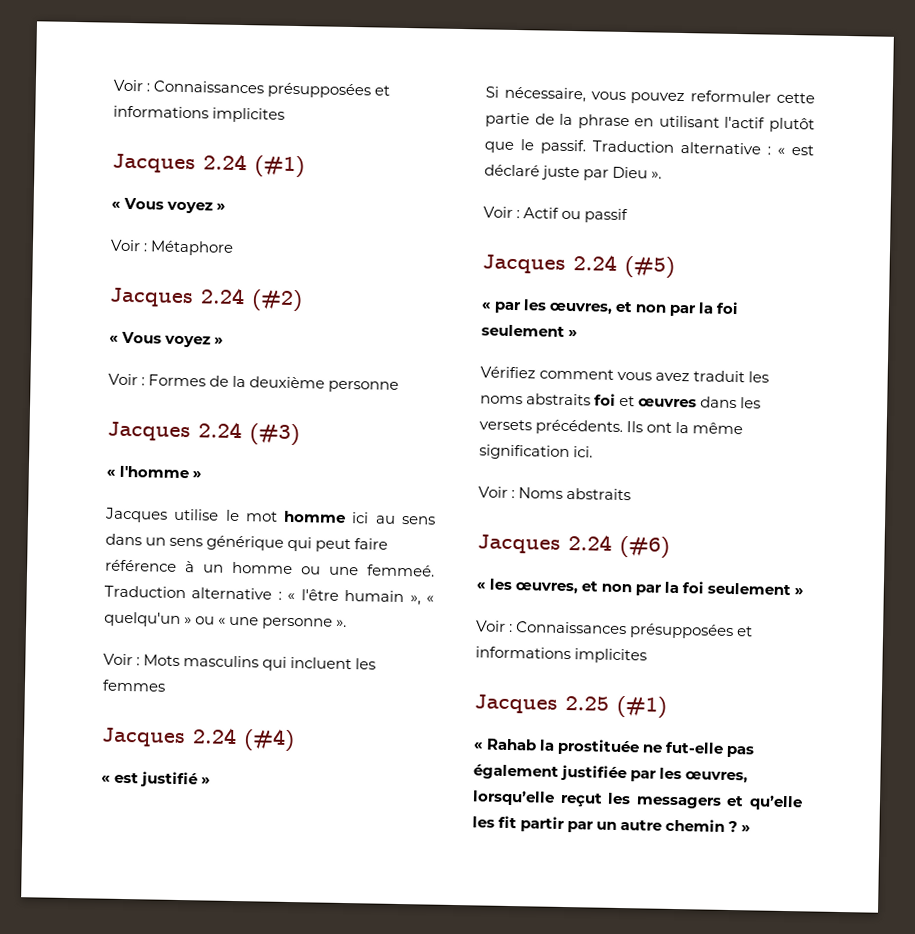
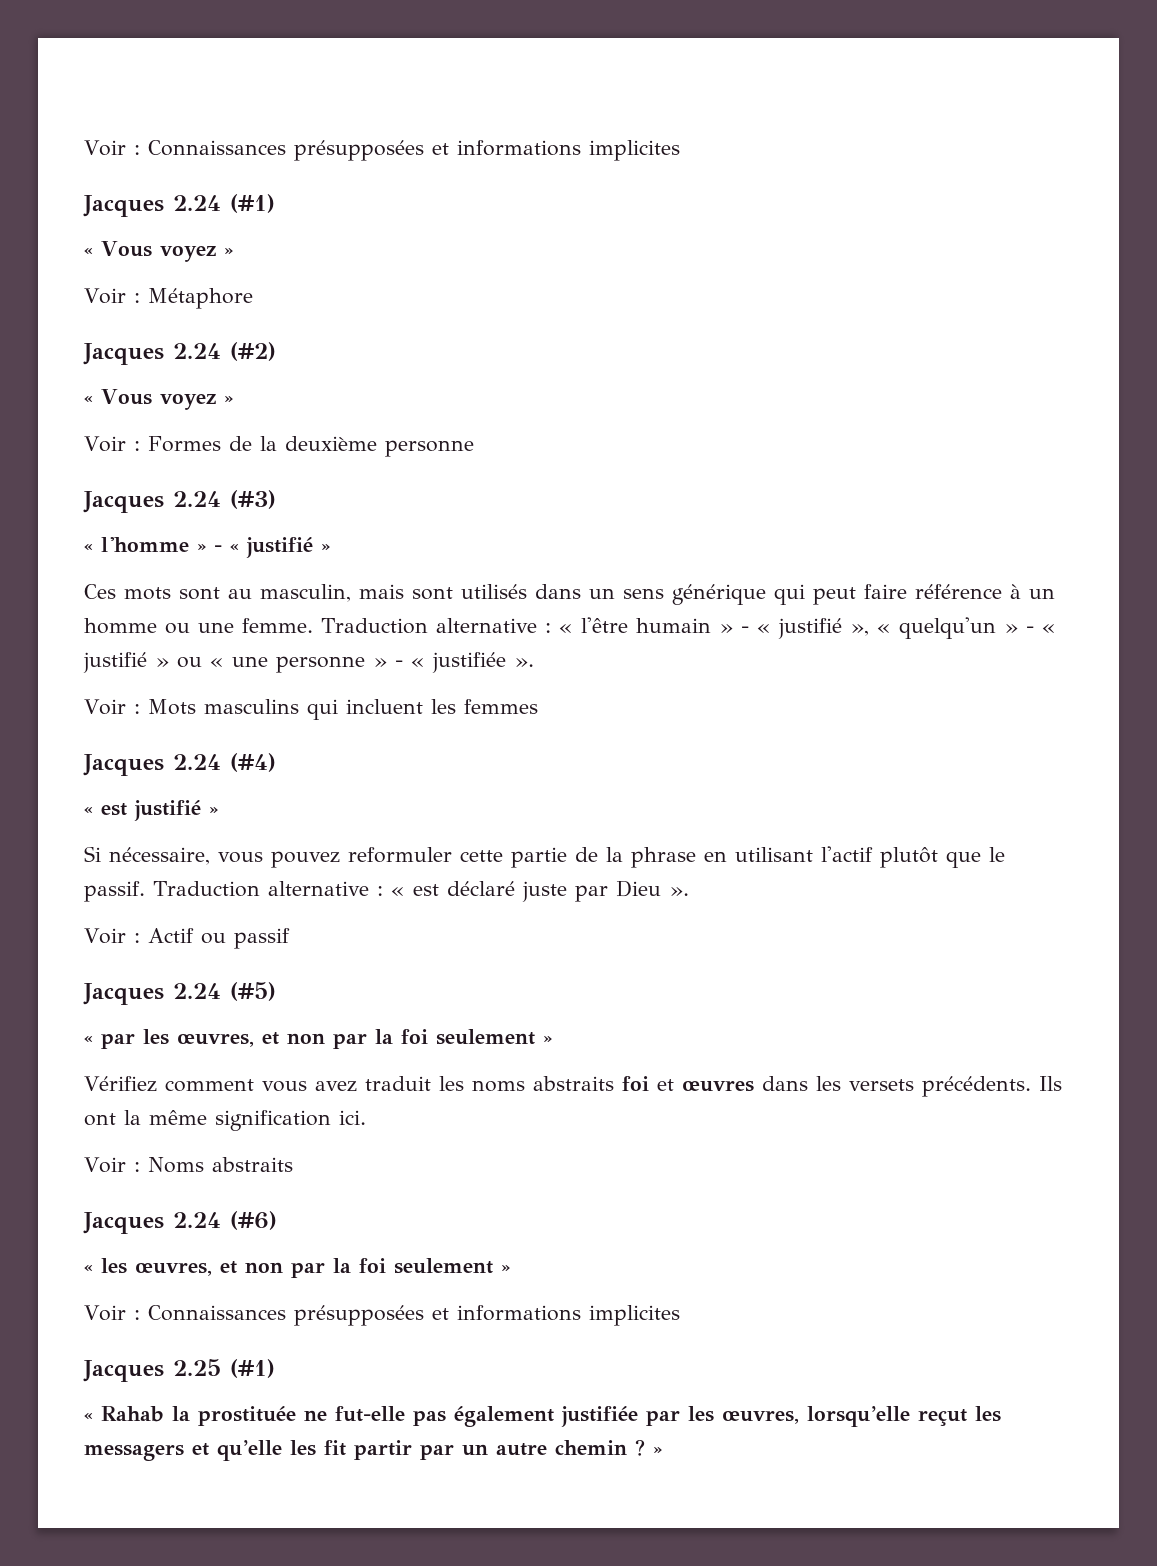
[104,507,436,525] // Jacques utilise le mot homme ici au sens -> [214,537,330,558] [84,584,527,602] - « justifié » // Ces mots sont au masculin, mais sont utilisés
[367,564,435,577] femmeé. -> [242,618,313,633] femme.
[409,595,434,606] [104,611,334,630] », « quelqu'un » ou « une personne -> [718,617,1056,639] [83,652,506,673] » - « justifié », « quelqu'un » - « justifié » ou « une personne » - « justifiée

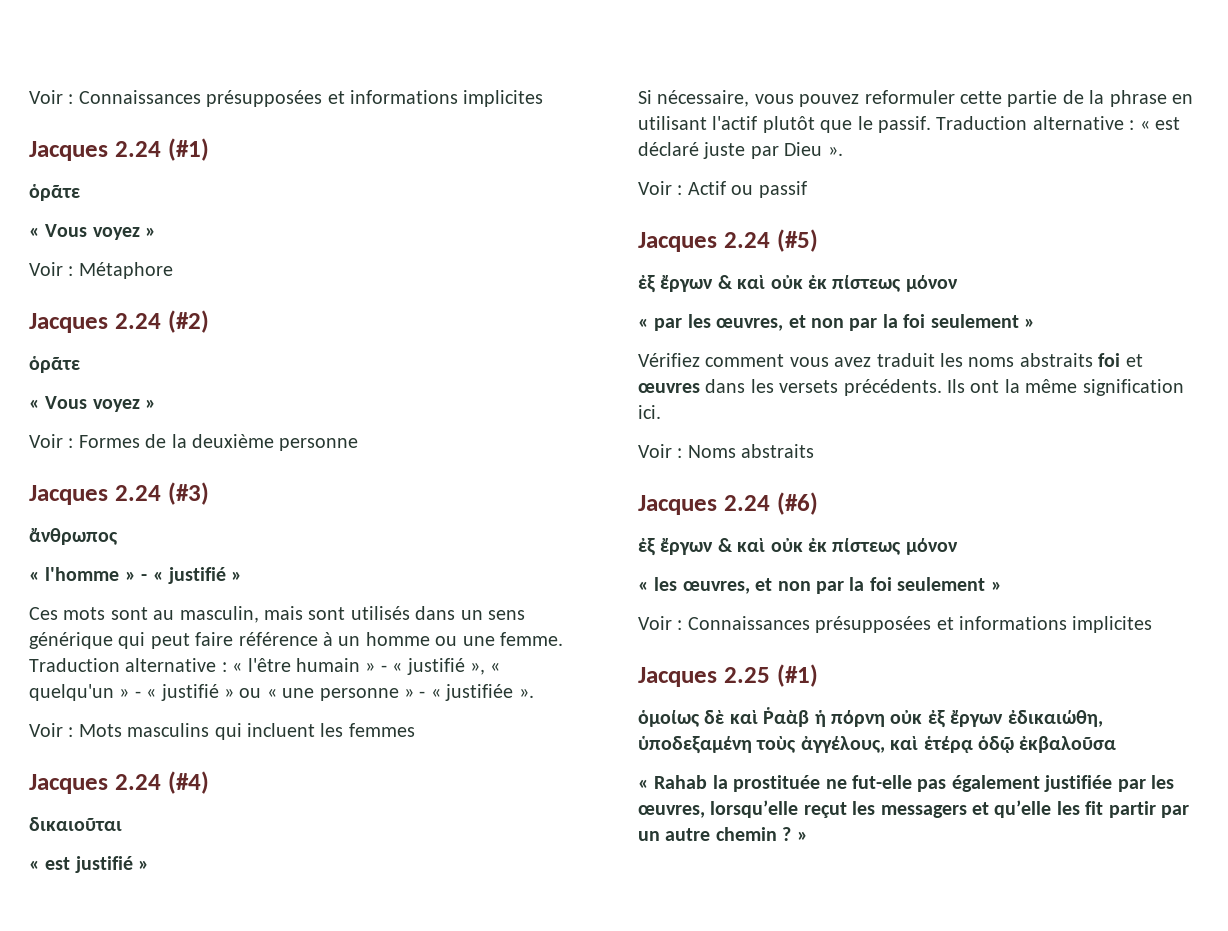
(275, 203) none -> [29,184,80,201] // ὁρᾶτε
(276, 351) none -> [29,356,80,373] // ὁρᾶτε
(276, 499) none -> [29,528,118,545] // ἄνθρωπος
(276, 762) none -> [29,817,122,831] // δικαιοῦται
(276, 991) none -> [638,275,958,293] // ἐξ ἔργων & καὶ οὐκ ἐκ πίστεως μόνον
(277, 1220) none -> [638,538,958,556] // ἐξ ἔργων & καὶ οὐκ ἐκ πίστεως μόνον
(275, 1368) none -> [638,707,1103,728] [638,736,1117,754] // ὁμοίως δὲ καὶ Ῥαὰβ ἡ πόρνη οὐκ ἐξ ἔργων ἐδικαιώθη, ὑποδεξαμένη τοὺς ἀγγέλους, καὶ ἑτέρᾳ ὁδῷ ἐκβαλοῦσα

